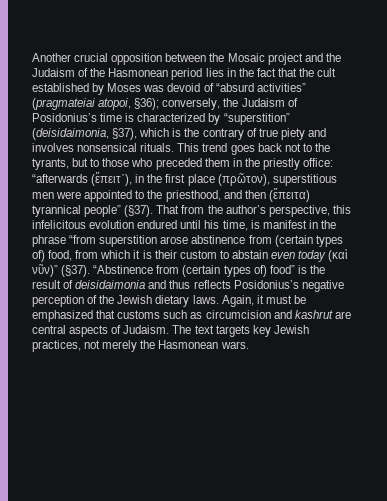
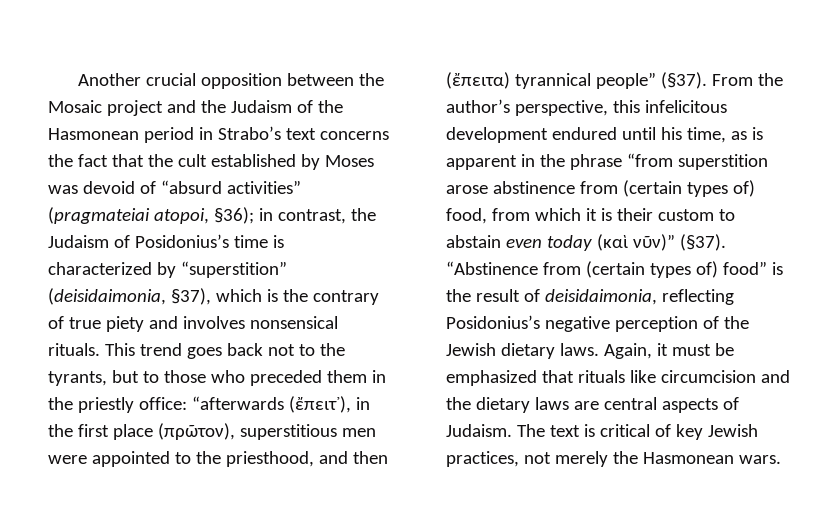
[205,68,236,77] lies in -> [198,126,389,140] in Strabo’s text concerns
[162,98,221,110] conversely, -> [258,208,346,224] in contrast,
[156,205,205,214] That from -> [711,74,753,86] From
[89,220,135,229] evolution -> [446,127,548,143] development
[250,220,307,229] is manifest -> [730,127,763,140] [446,155,517,170] as is apparent
[75,280,231,289] deisidaimonia and thus reflects -> [544,289,734,305] deisidaimonia, reflecting
[117,310,333,319] customs such as circumcision and kashrut -> [577,370,790,383] [446,397,569,413] rituals like circumcision and the dietary laws
[215,325,250,337] targets -> [583,424,671,437] is critical of

